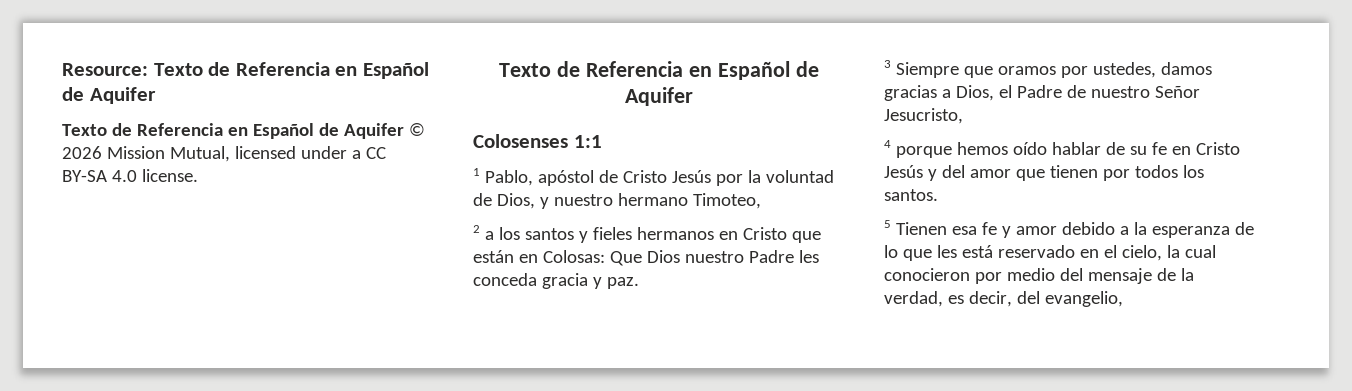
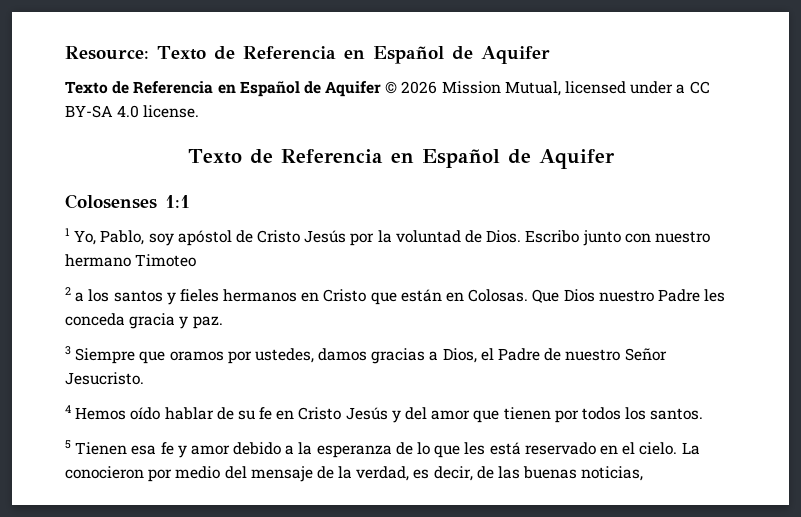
[484,170,533,186] Pablo, -> [74,230,174,246] Yo, Pablo, soy
[496,193,549,209] Dios, y -> [486,230,651,246] Dios. Escribo junto con
[692,193,761,209] Timoteo, -> [135,254,197,267] Timoteo
[542,250,605,263] Colosas: -> [468,289,529,302] Colosas.
[884,108,963,124] Jesucristo, -> [65,372,144,385] Jesucristo.
[895,142,1008,158] porque hemos -> [75,407,127,420] Hemos
[1121,245,1216,261] cielo, la cual -> [639,442,700,455] cielo. La
[1016,291,1123,307] del evangelio, -> [476,466,644,481] de las buenas noticias,

